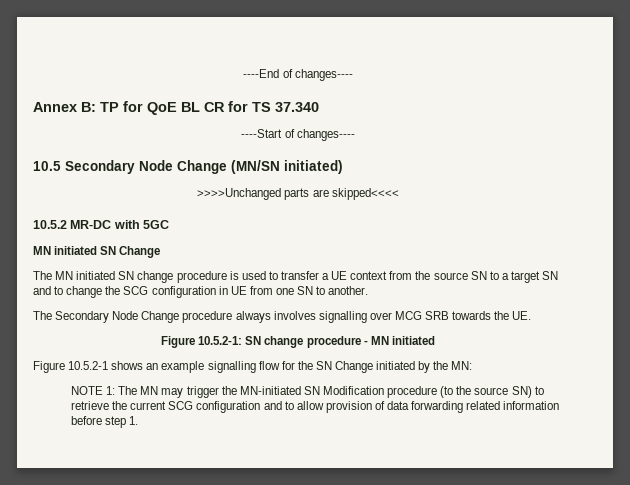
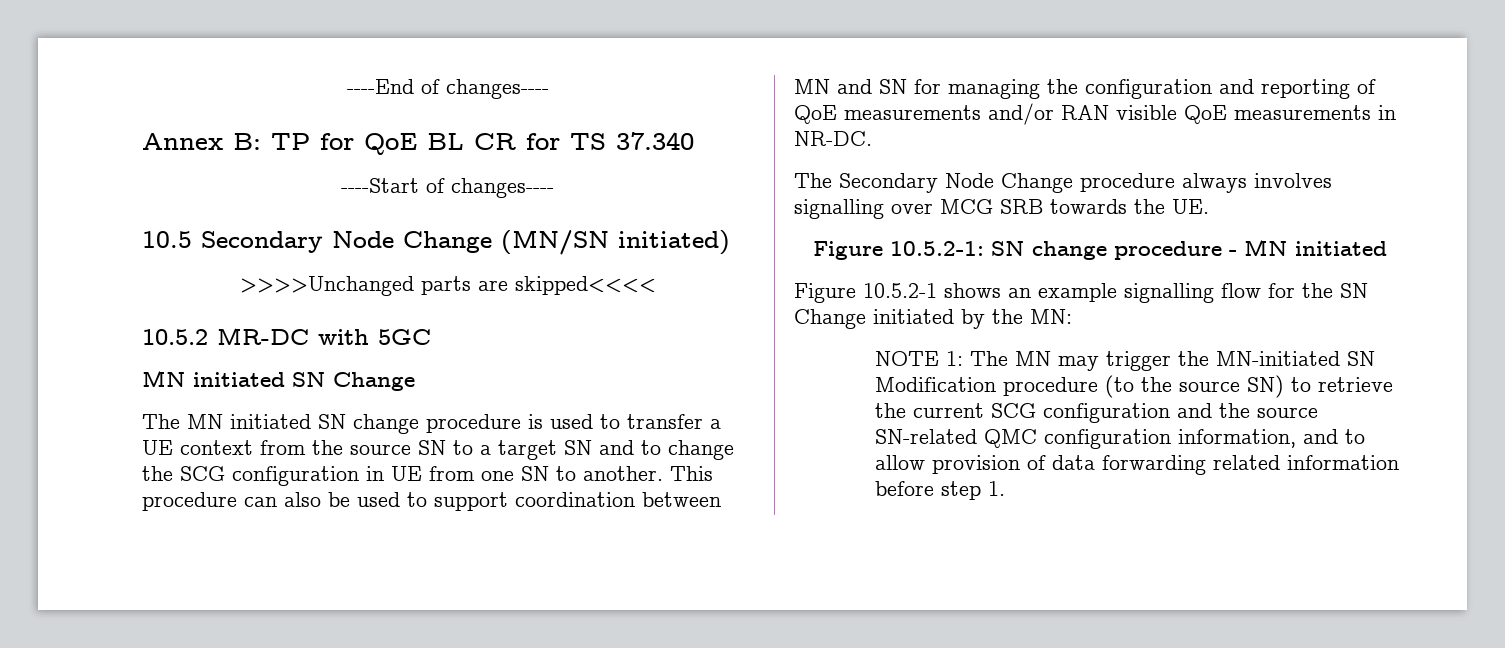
(369, 290) none -> [670,466,713,481] [142,492,721,511] [794,79,1376,99] [794,103,1396,125] [794,131,872,146] This procedure can also be used to support coordination between MN and SN for managing the configuration and reporting of QoE measurements and/or RAN visible QoE measurements in NR-DC.
(282, 405) none -> [1218,403,1318,418] [874,429,1338,449] the source SN-related QMC configuration information, and

